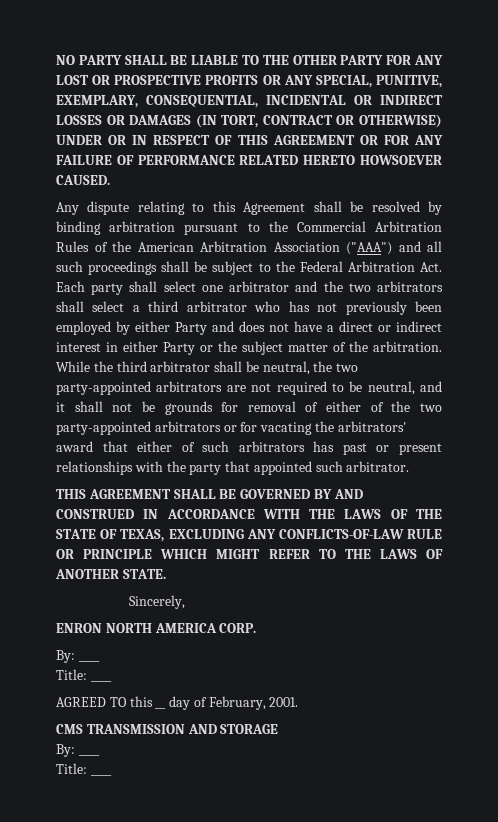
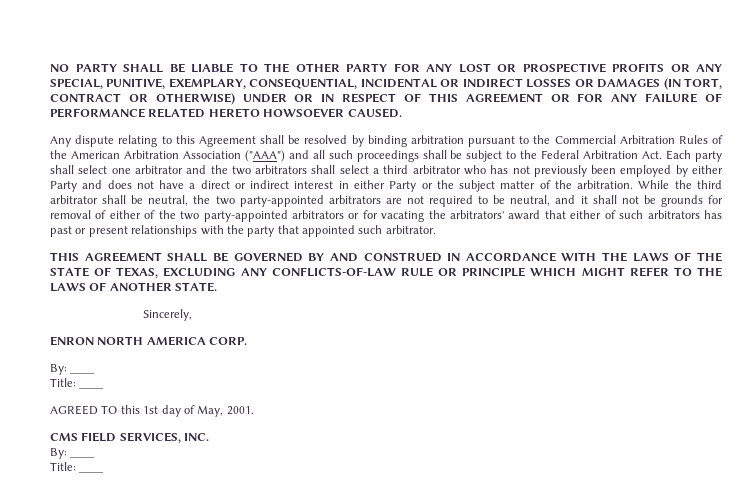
[155,707,167,709] __ -> [143,406,159,414] 1st
[208,696,266,710] February, -> [197,405,224,417] May,
[86,724,279,734] TRANSMISSION AND STORAGE -> [81,432,210,443] FIELD SERVICES, INC.

